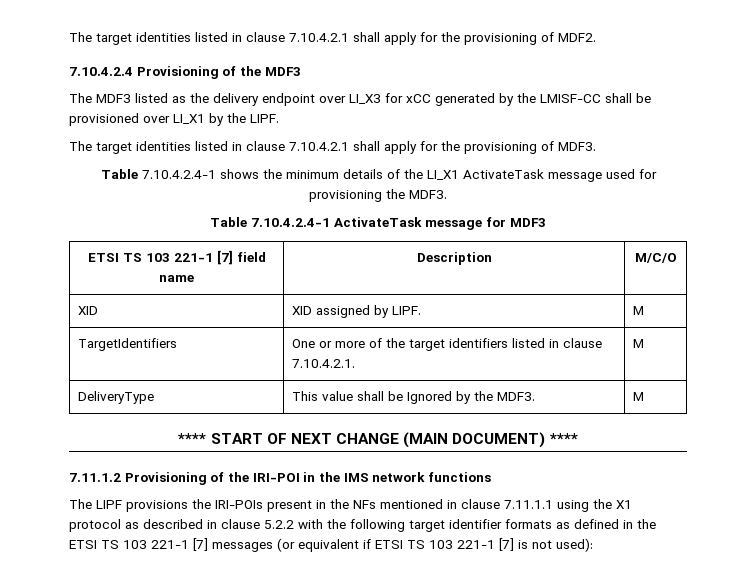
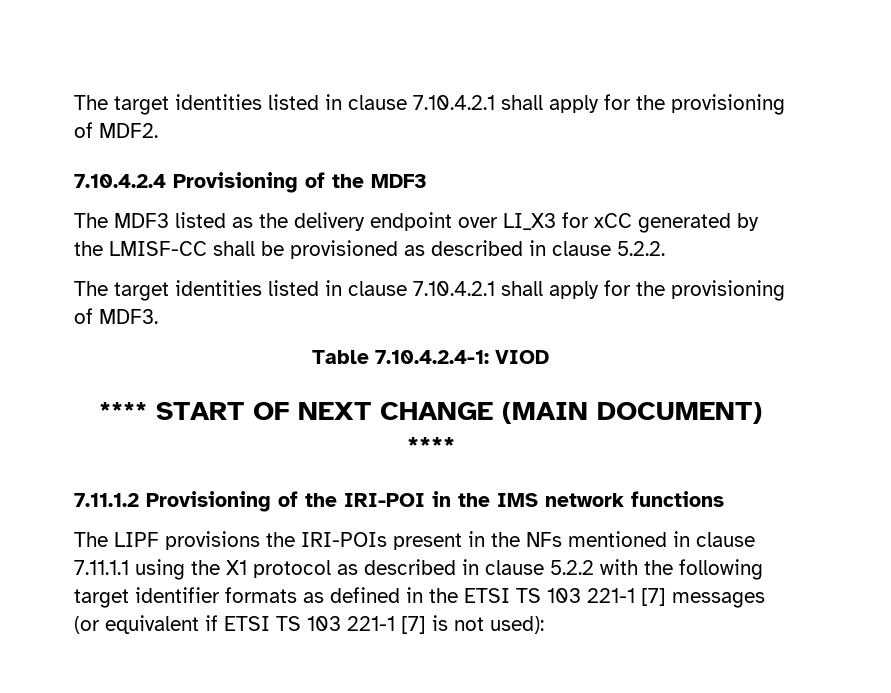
[143,113,279,126] over LI_X1 by the LIPF. -> [404,240,665,256] as described in clause 5.2.2.
[141,169,657,182] [309,189,447,202] [210,217,546,230] [87,250,266,265] [159,275,194,282] [416,252,492,265] [634,253,677,263] [78,306,99,315] [292,305,422,318] [633,306,645,315] [78,338,178,351] [292,338,603,351] [292,359,356,368] [633,339,645,348] [78,391,155,404] [292,391,536,404] [633,392,645,401] 7.10.4.2.4-1 shows the minimum details of the LI_X1 ActivateTask message used for provisioning the MDF3. // Table 7.10.4.2.4-1 ActivateTask message for MDF3 // ETSI TS 103 221-1 [7] field name | Description | M/C/O // XID | XID assigned by LIPF. | M // TargetIdentifiers | One or more of the target identifiers listed in clause 7.10.4.2.1. | M // DeliveryType | This value shall be Ignored by the MDF3. | M -> [375,350,549,364] 7.10.4.2.4-1: VIOD

